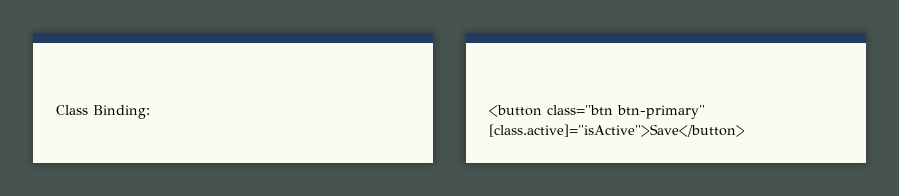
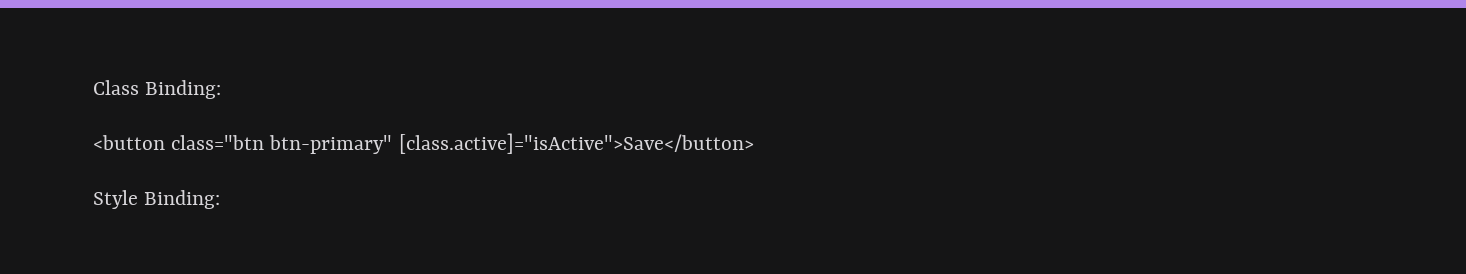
(745, 130) none -> [93,190,221,209] // Style Binding:

